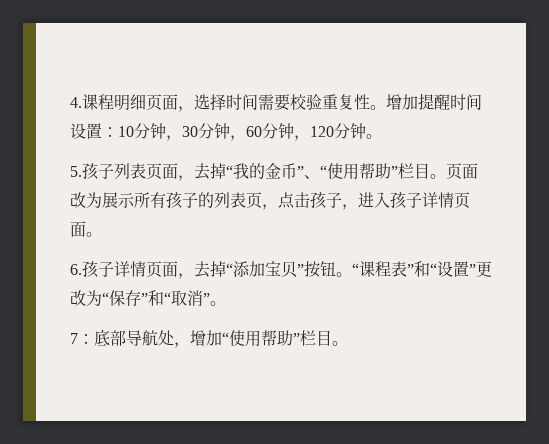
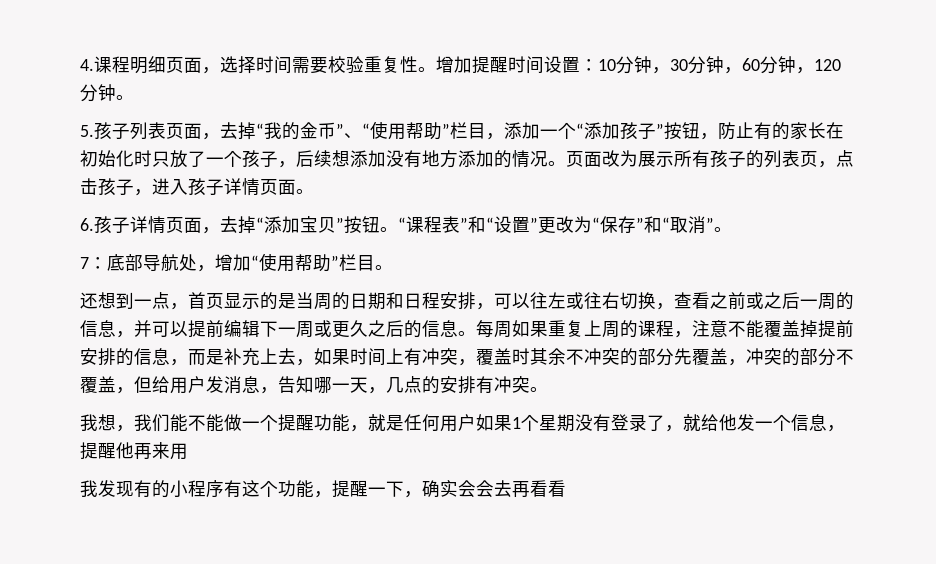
(430, 171) none -> [486,122,844,140] [80,150,548,168] ，添加一个“添加孩子”按钮，防止有的家长在初始化时只放了一个孩子，后续想添加没有地方添加的情况
(348, 343) none -> [80,292,854,310] [80,320,854,338] [80,348,854,366] [80,376,548,394] [80,414,845,432] [80,442,188,460] [80,480,566,498] // 还想到一点，首页显示的是当周的日期和日程安排，可以往左或往右切换，查看之前或之后一周的信息，并可以提前编辑下一周或更久之后的信息。每周如果重复上周的课程，注意不能覆盖掉提前安排的信息，而是补充上去，如果时间上有冲突，覆盖时其余不冲突的部分先覆盖，冲突的部分不覆盖，但给用户发消息，告知哪一天，几点的安排有冲突。 // 我想，我们能不能做一个提醒功能，就是任何用户如果1个星期没有登录了，就给他发一个信息，提醒他再来用 // 我发现有的小程序有这个功能，提醒一下，确实会会去再看看

